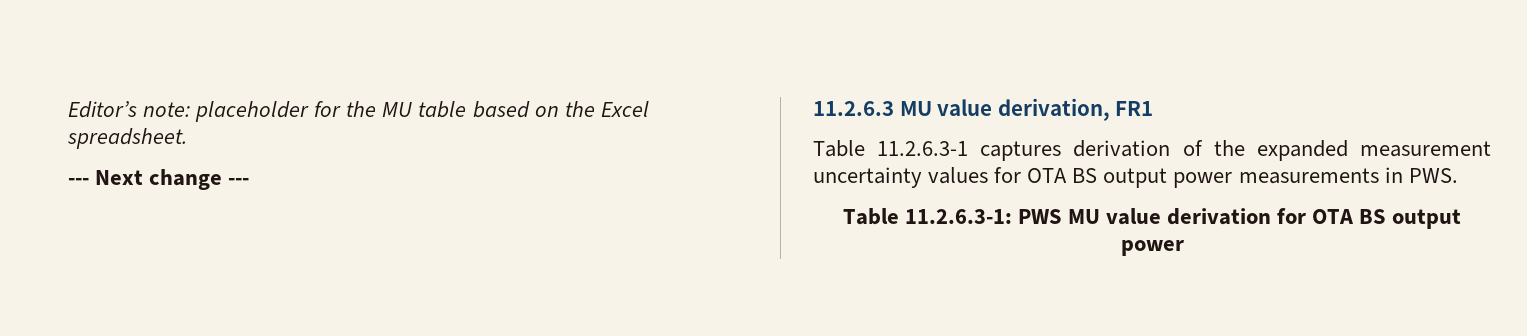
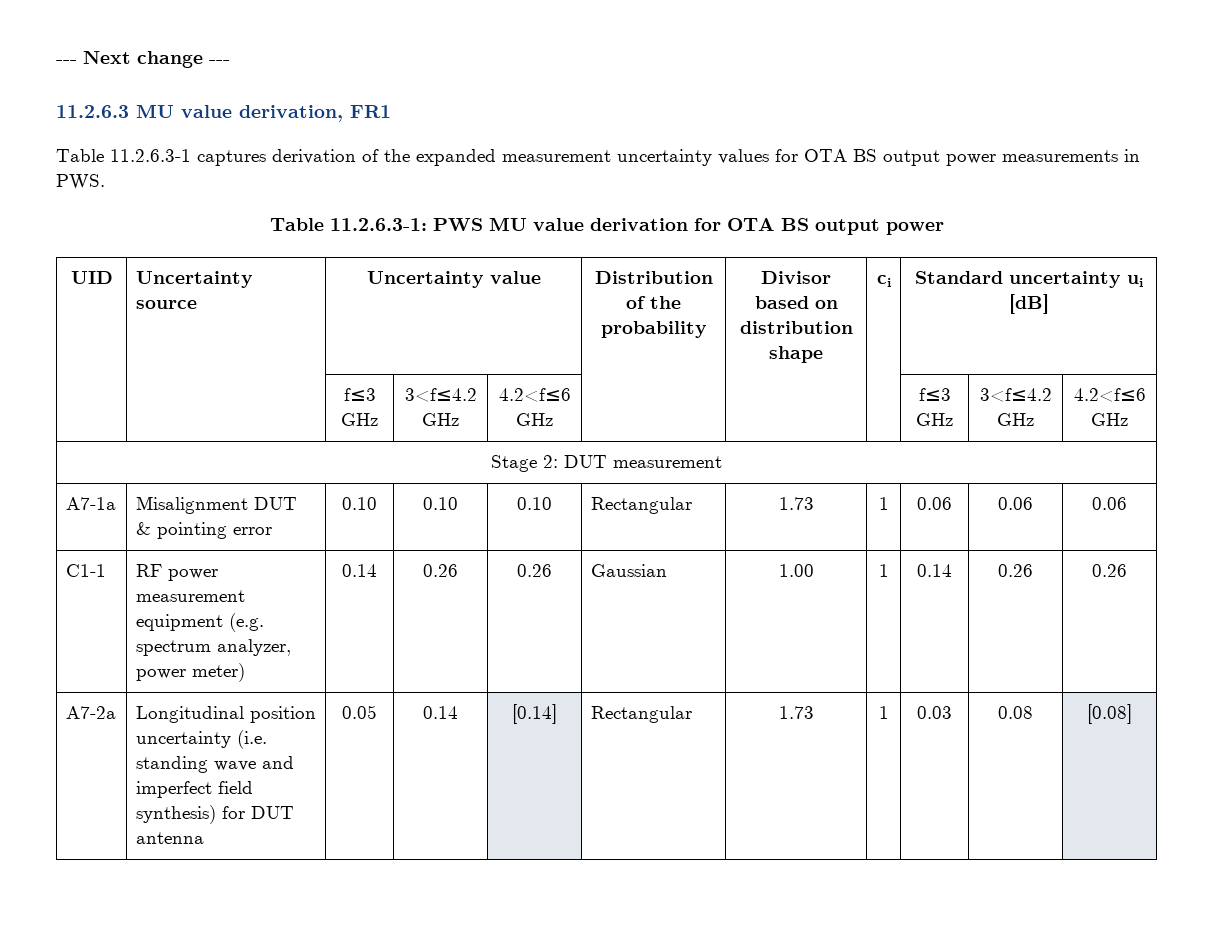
[68,101,649,122] [67,128,187,149] Editor’s note: placeholder for the MU table based on the Excel spreadsheet. // -> (56, 62) none
(1184, 248) none -> [70,271,113,284] [135,271,253,288] [135,300,197,309] [366,271,541,288] [594,271,713,284] [626,296,681,309] [600,321,707,338] [761,271,831,284] [754,296,838,309] [739,321,853,334] [769,346,823,363] [876,275,891,287] [914,271,1143,288] [1008,294,1049,314] [343,388,376,401] [341,413,378,426] [404,388,477,402] [422,413,459,426] [498,388,571,402] [516,413,553,426] [918,388,951,401] [916,413,953,426] [979,388,1052,402] [997,413,1034,426] [1073,388,1146,402] [1091,413,1128,426] [491,455,722,472] [65,497,116,510] [135,496,297,514] [135,522,272,539] [342,497,377,510] [423,497,458,510] [517,497,552,510] [590,497,692,514] [778,497,814,510] [878,497,889,510] [917,497,952,510] [998,497,1033,510] [1092,497,1127,510] [65,564,106,577] [135,564,218,581] [135,590,245,602] [135,613,264,632] [135,639,291,656] [135,663,245,682] [342,564,377,577] [423,564,458,577] [517,564,552,577] [590,564,667,577] [778,564,814,577] [878,564,889,577] [917,564,952,577] [998,564,1033,577] [1092,564,1127,577] [65,706,116,719] [135,706,316,723] [135,730,267,749] [135,756,294,773] [135,781,253,798] [135,805,294,824] [135,832,204,844] [342,705,377,719] [423,706,458,719] [512,704,557,724] [590,706,692,723] [778,706,814,719] [878,706,889,719] [917,706,952,719] [998,706,1033,719] [1087,704,1132,724] // UID | Uncertainty source | Uncertainty value | Distribution of the probability | Divisor based on distribution shape | ci | Standard uncertainty ui [dB] // | | f≤3 GHz | 3<f≤4.2 GHz | 4.2<f≤6 GHz | | | | f≤3 GHz | 3<f≤4.2 GHz | 4.2<f≤6 GHz // Stage 2: DUT measurement // A7-1a | Misalignment DUT & pointing error | 0.10 | 0.10 | 0.10 | Rectangular | 1.73 | 1 | 0.06 | 0.06 | 0.06 // C1-1 | RF power measurement equipment (e.g. spectrum analyzer, power meter) | 0.14 | 0.26 | 0.26 | Gaussian | 1.00 | 1 | 0.14 | 0.26 | 0.26 // A7-2a | Longitudinal position uncertainty (i.e. standing wave and imperfect field synthesis) for DUT antenna | 0.05 | 0.14 | [0.14] | Rectangular | 1.73 | 1 | 0.03 | 0.08 | [0.08]

